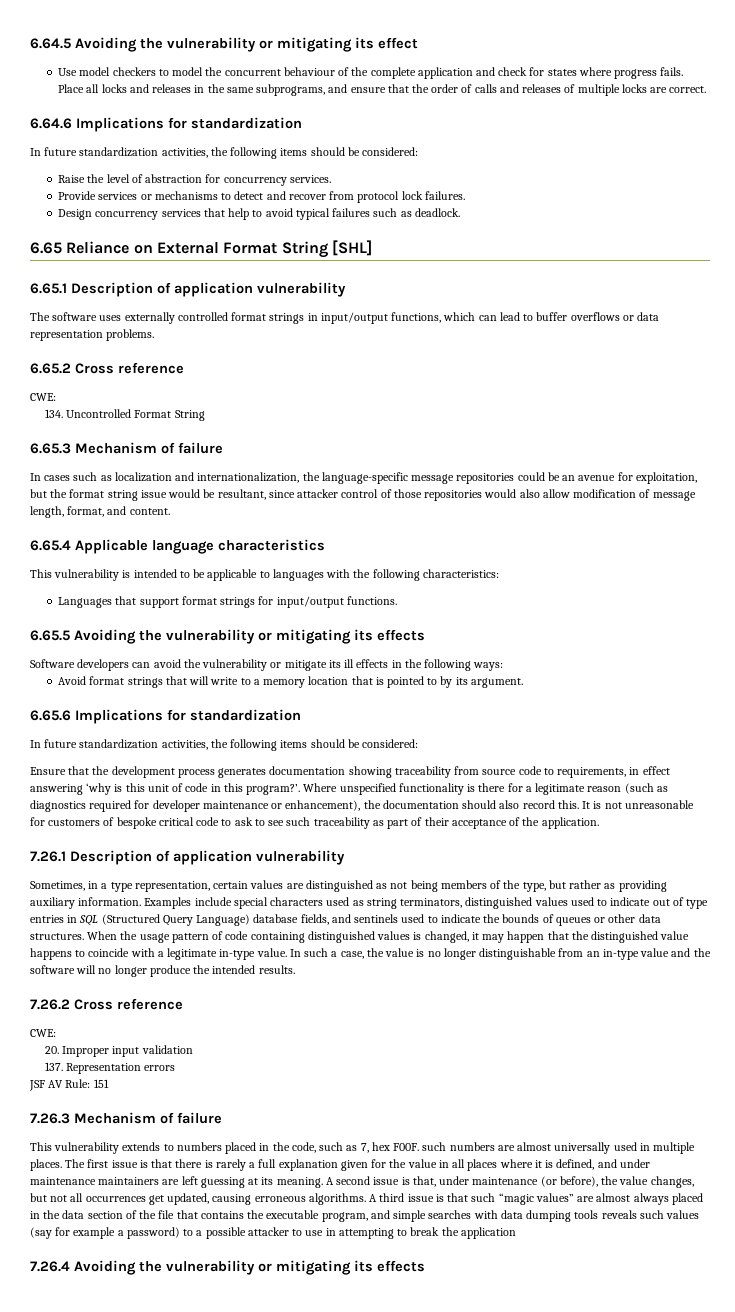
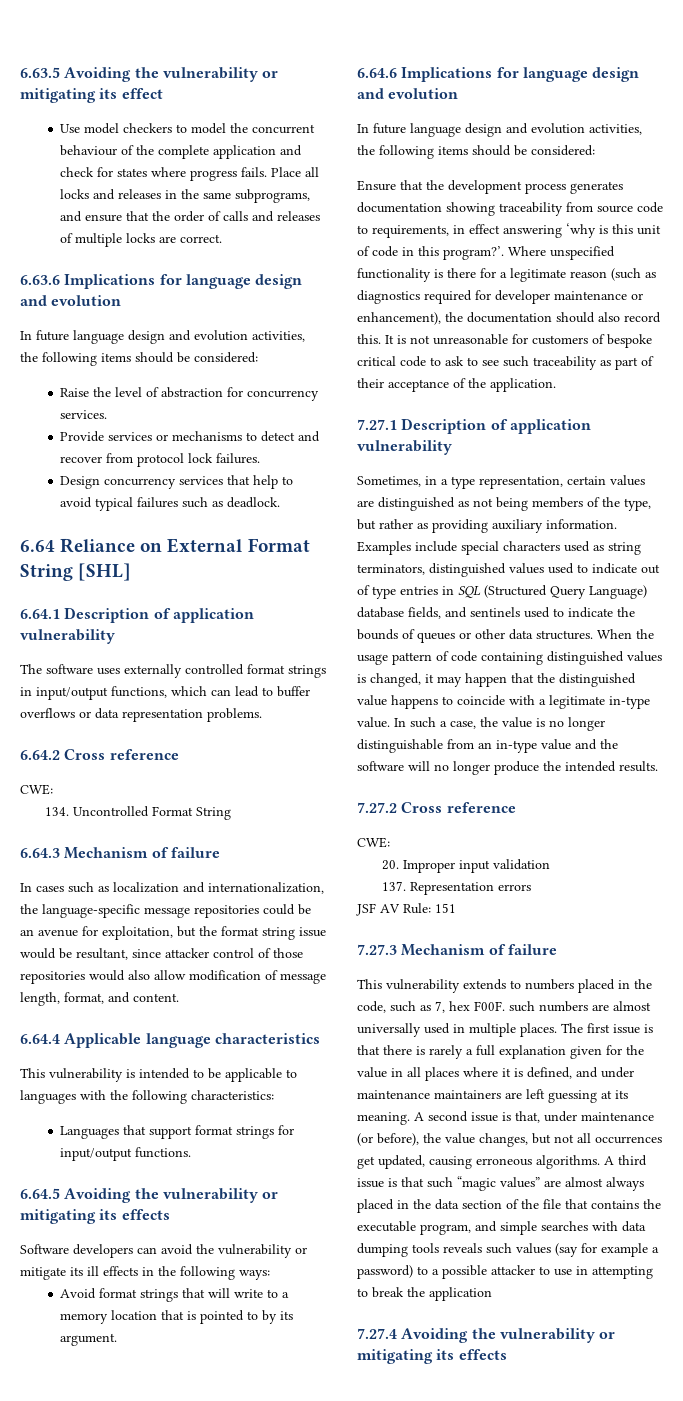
[30,38,71,49] 6.64.5 -> [20,67,60,78] 6.63.5
[30,117,302,132] [30,147,159,157] 6.64.6 Implications for standardization // In future standardization -> [20,274,303,289] [20,295,122,306] [20,330,248,344] 6.63.6 Implications for language design and evolution // In future language design and evolution
[30,242,62,254] 6.65 -> [20,540,55,552] 6.64
[30,283,67,294] 6.65.1 -> [20,609,60,619] 6.64.1
[30,363,71,374] 6.65.2 -> [20,750,60,760] 6.64.2
[30,443,71,454] 6.65.3 -> [20,848,60,858] 6.64.3
[30,540,71,551] 6.65.4 -> [20,1034,60,1044] 6.64.4
[30,630,70,641] 6.65.5 -> [20,1188,60,1199] 6.64.5
[30,709,301,724] [30,739,159,749] 6.65.6 Implications for standardization // In future standardization -> [357,67,640,82] [357,88,459,99] [357,123,585,137] 6.64.6 Implications for language design and evolution // In future language design and evolution
[30,851,66,862] 7.26.1 -> [357,419,397,430] 7.27.1
[30,999,70,1010] 7.26.2 -> [357,802,397,813] 7.27.2
[30,1113,70,1124] 7.26.3 -> [357,944,397,955] 7.27.3
[30,1261,70,1272] 7.26.4 -> [357,1328,397,1339] 7.27.4

